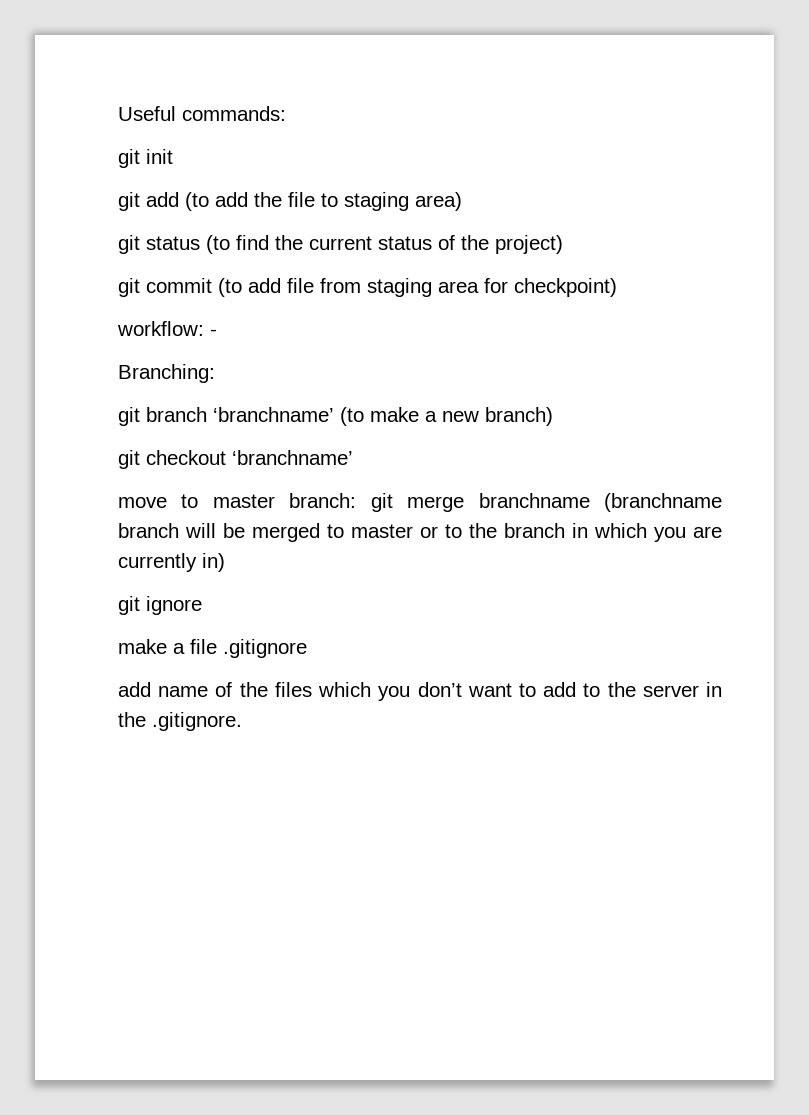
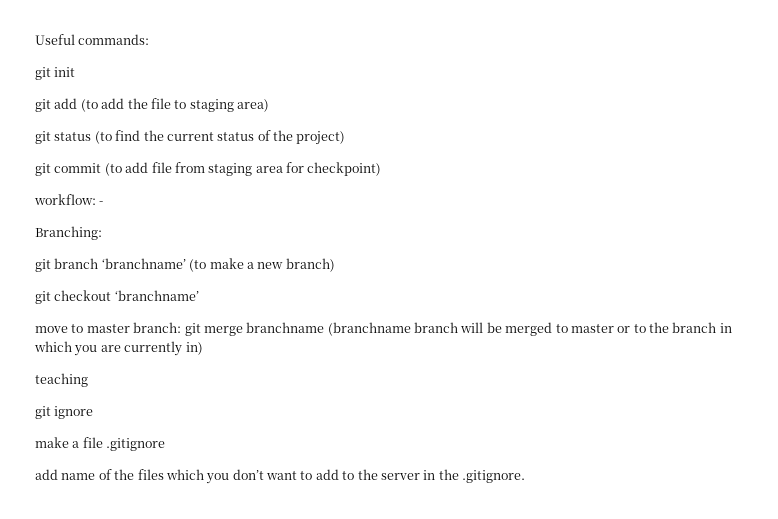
(225, 562) none -> [35,373,88,387] // teaching

